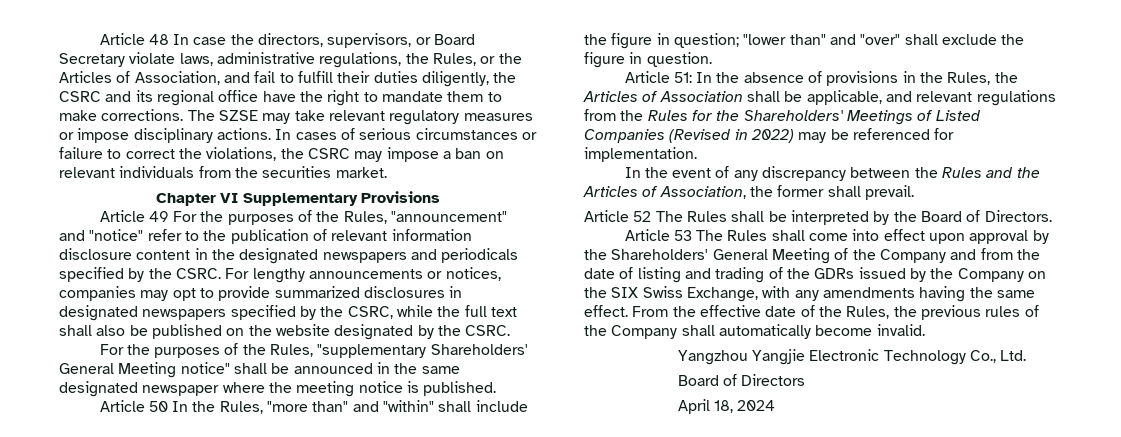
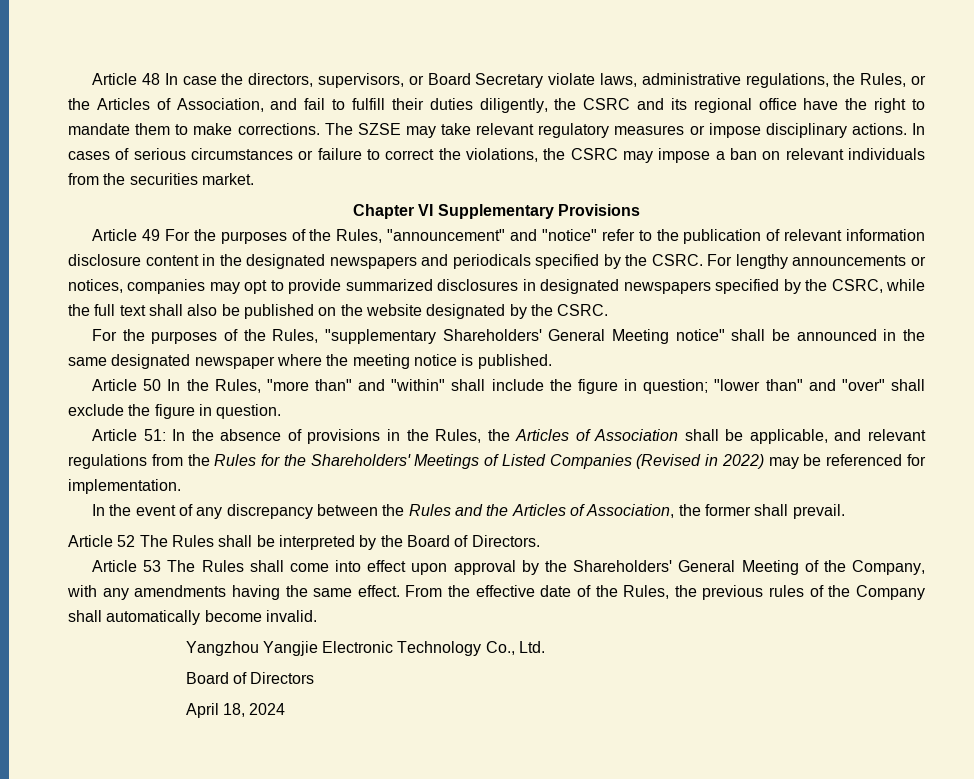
[879,248,1040,263] [584,267,1046,283] [584,286,758,302] Company and from the date of listing and trading of the GDRs issued by the Company on the SIX Swiss Exchange, -> [852,560,925,575] Company,

